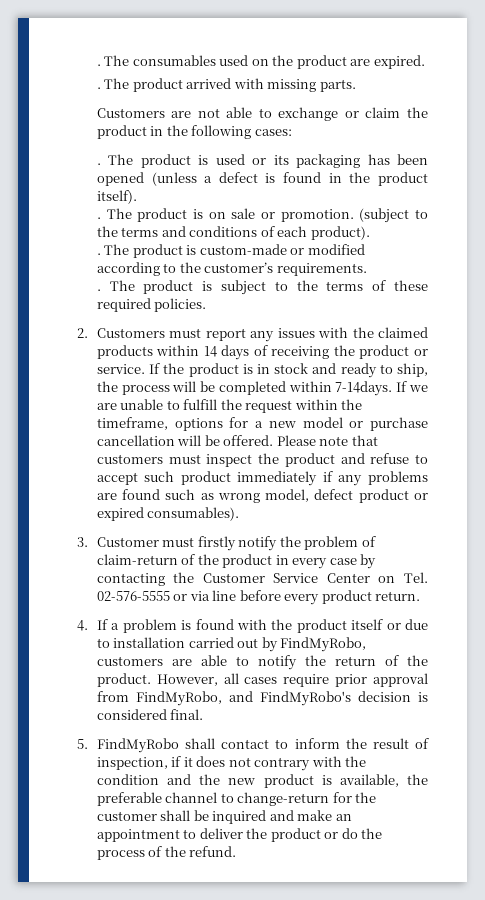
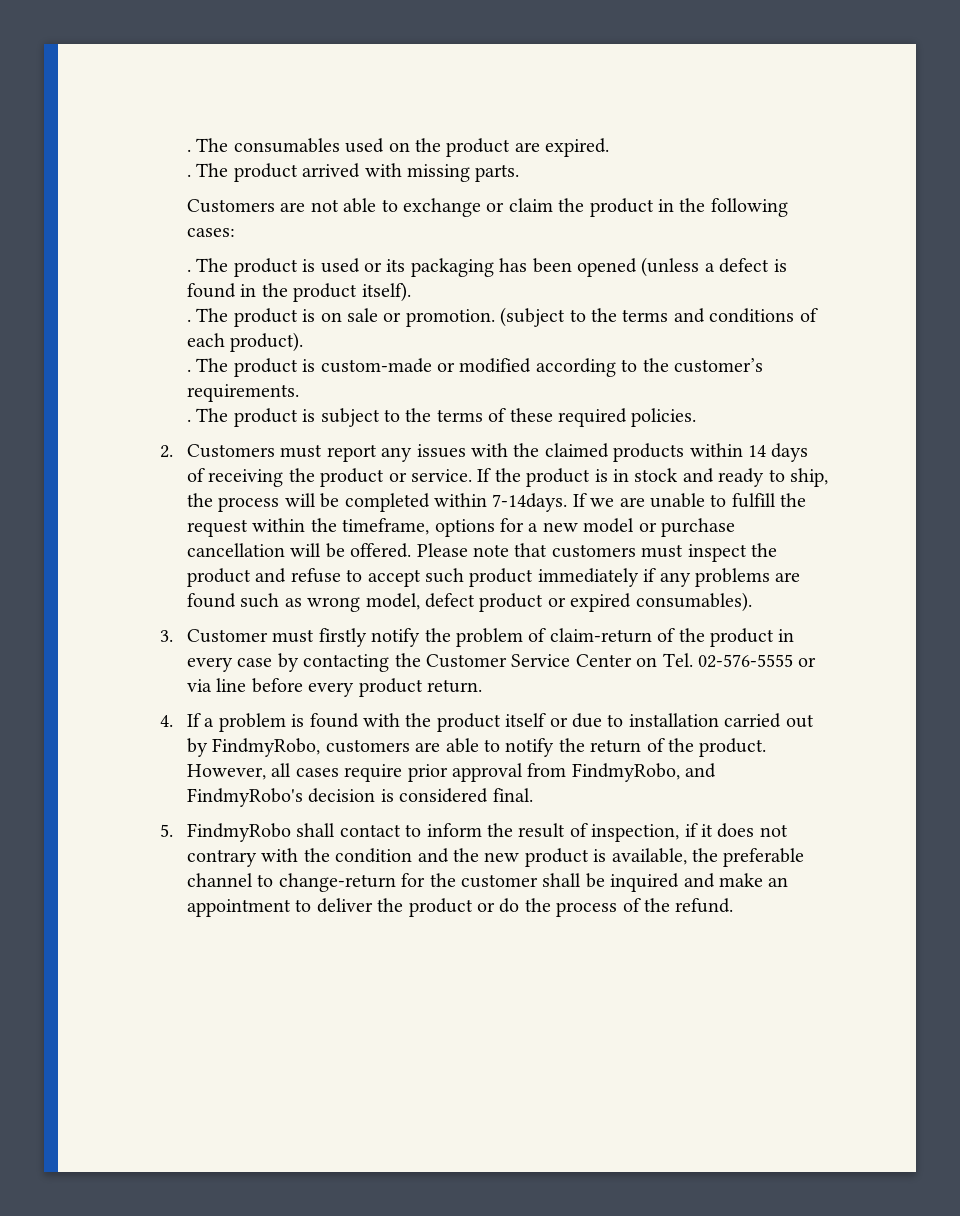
[280,637,367,652] FindMyRobo, -> [212,738,321,757] FindmyRobo,
[135,691,351,706] FindMyRobo, and FindMyRobo's -> [571,763,717,782] [186,788,303,807] FindmyRobo, and FindmyRobo's
[96,738,179,753] FindMyRobo -> [186,823,291,842] FindmyRobo

